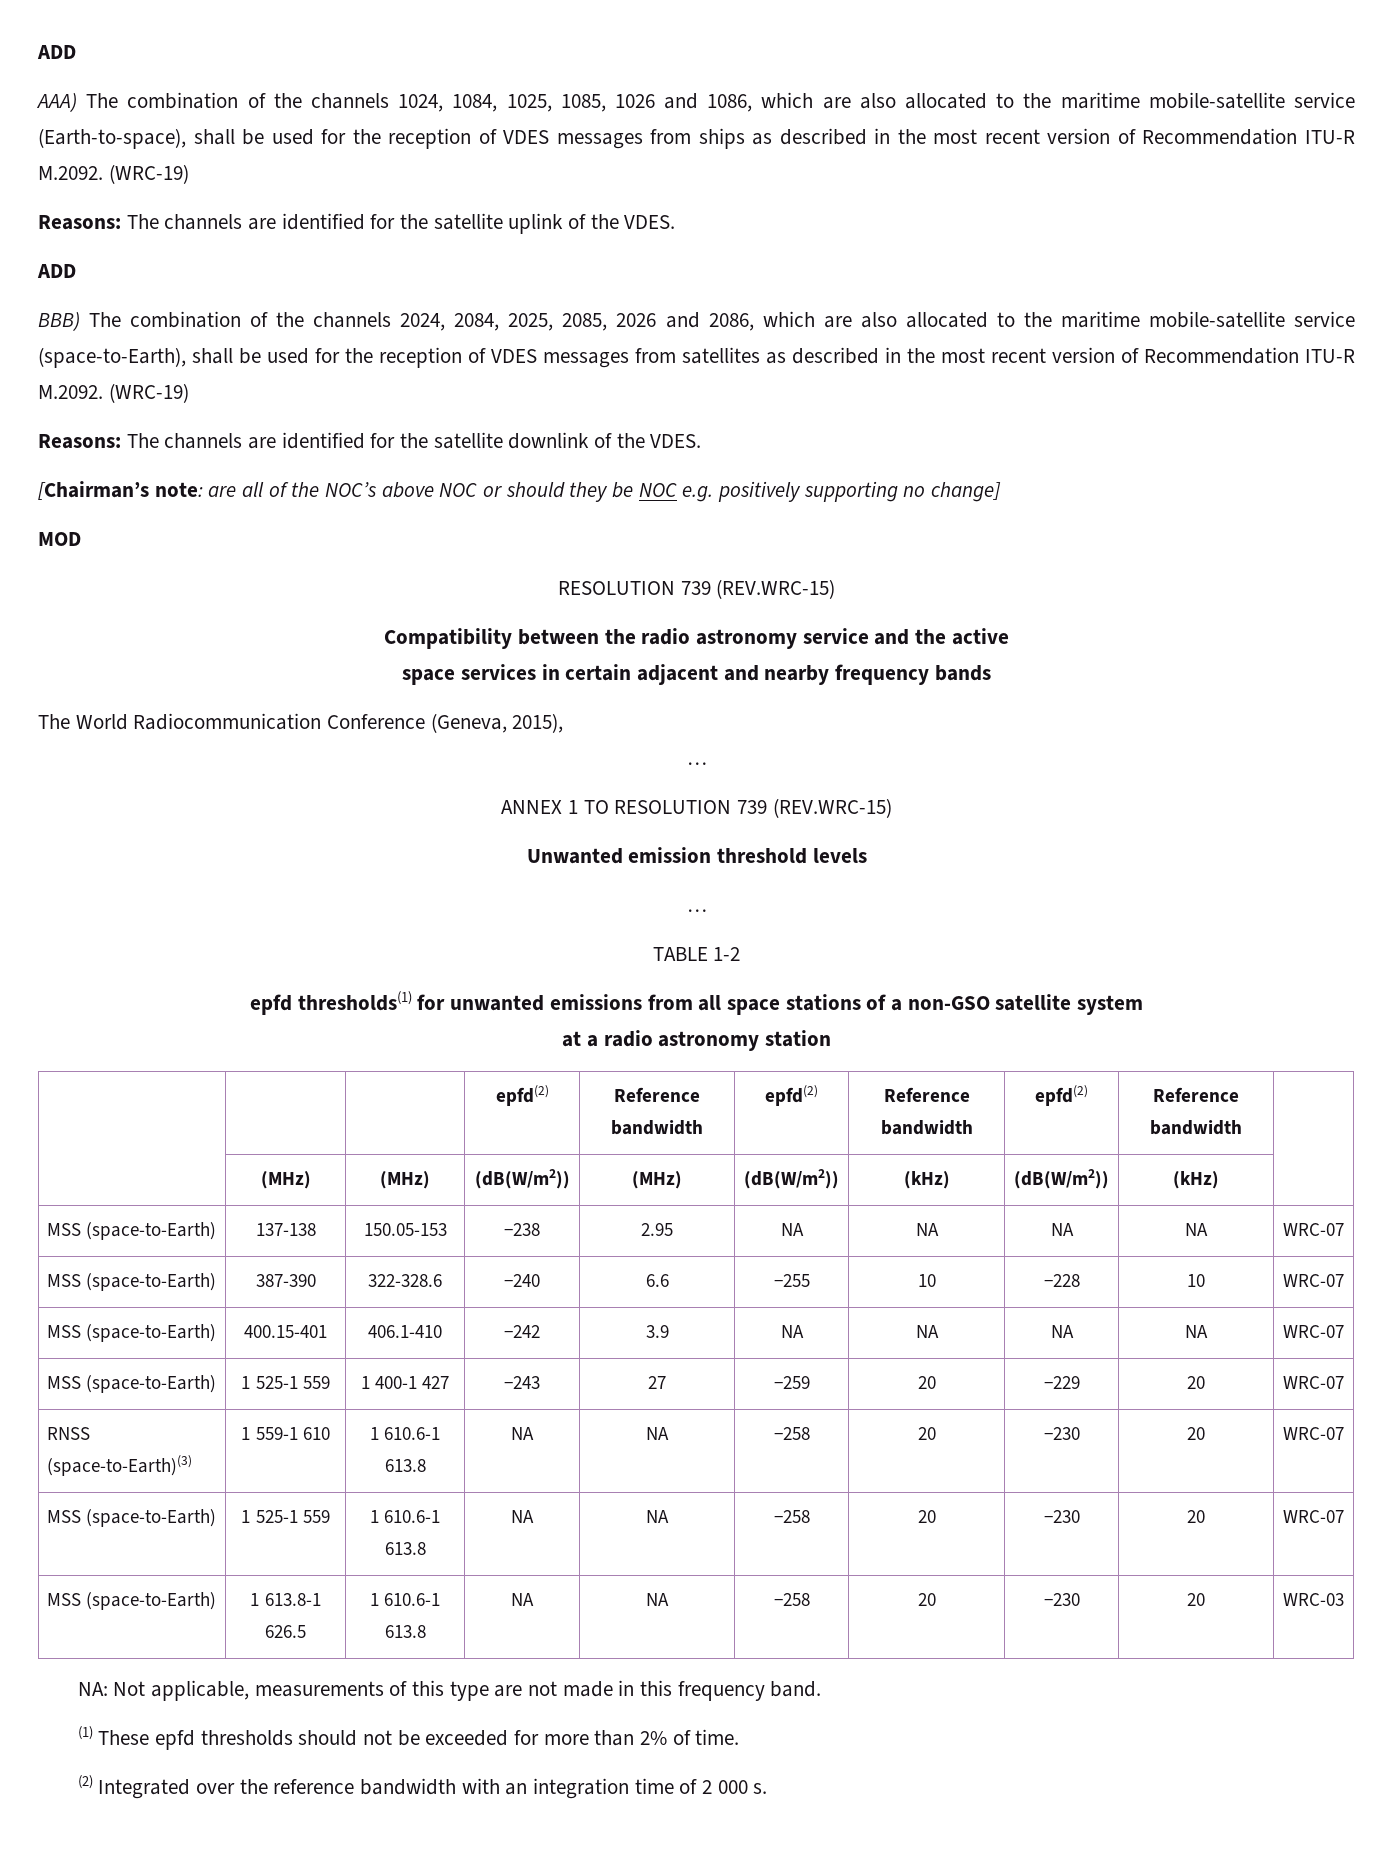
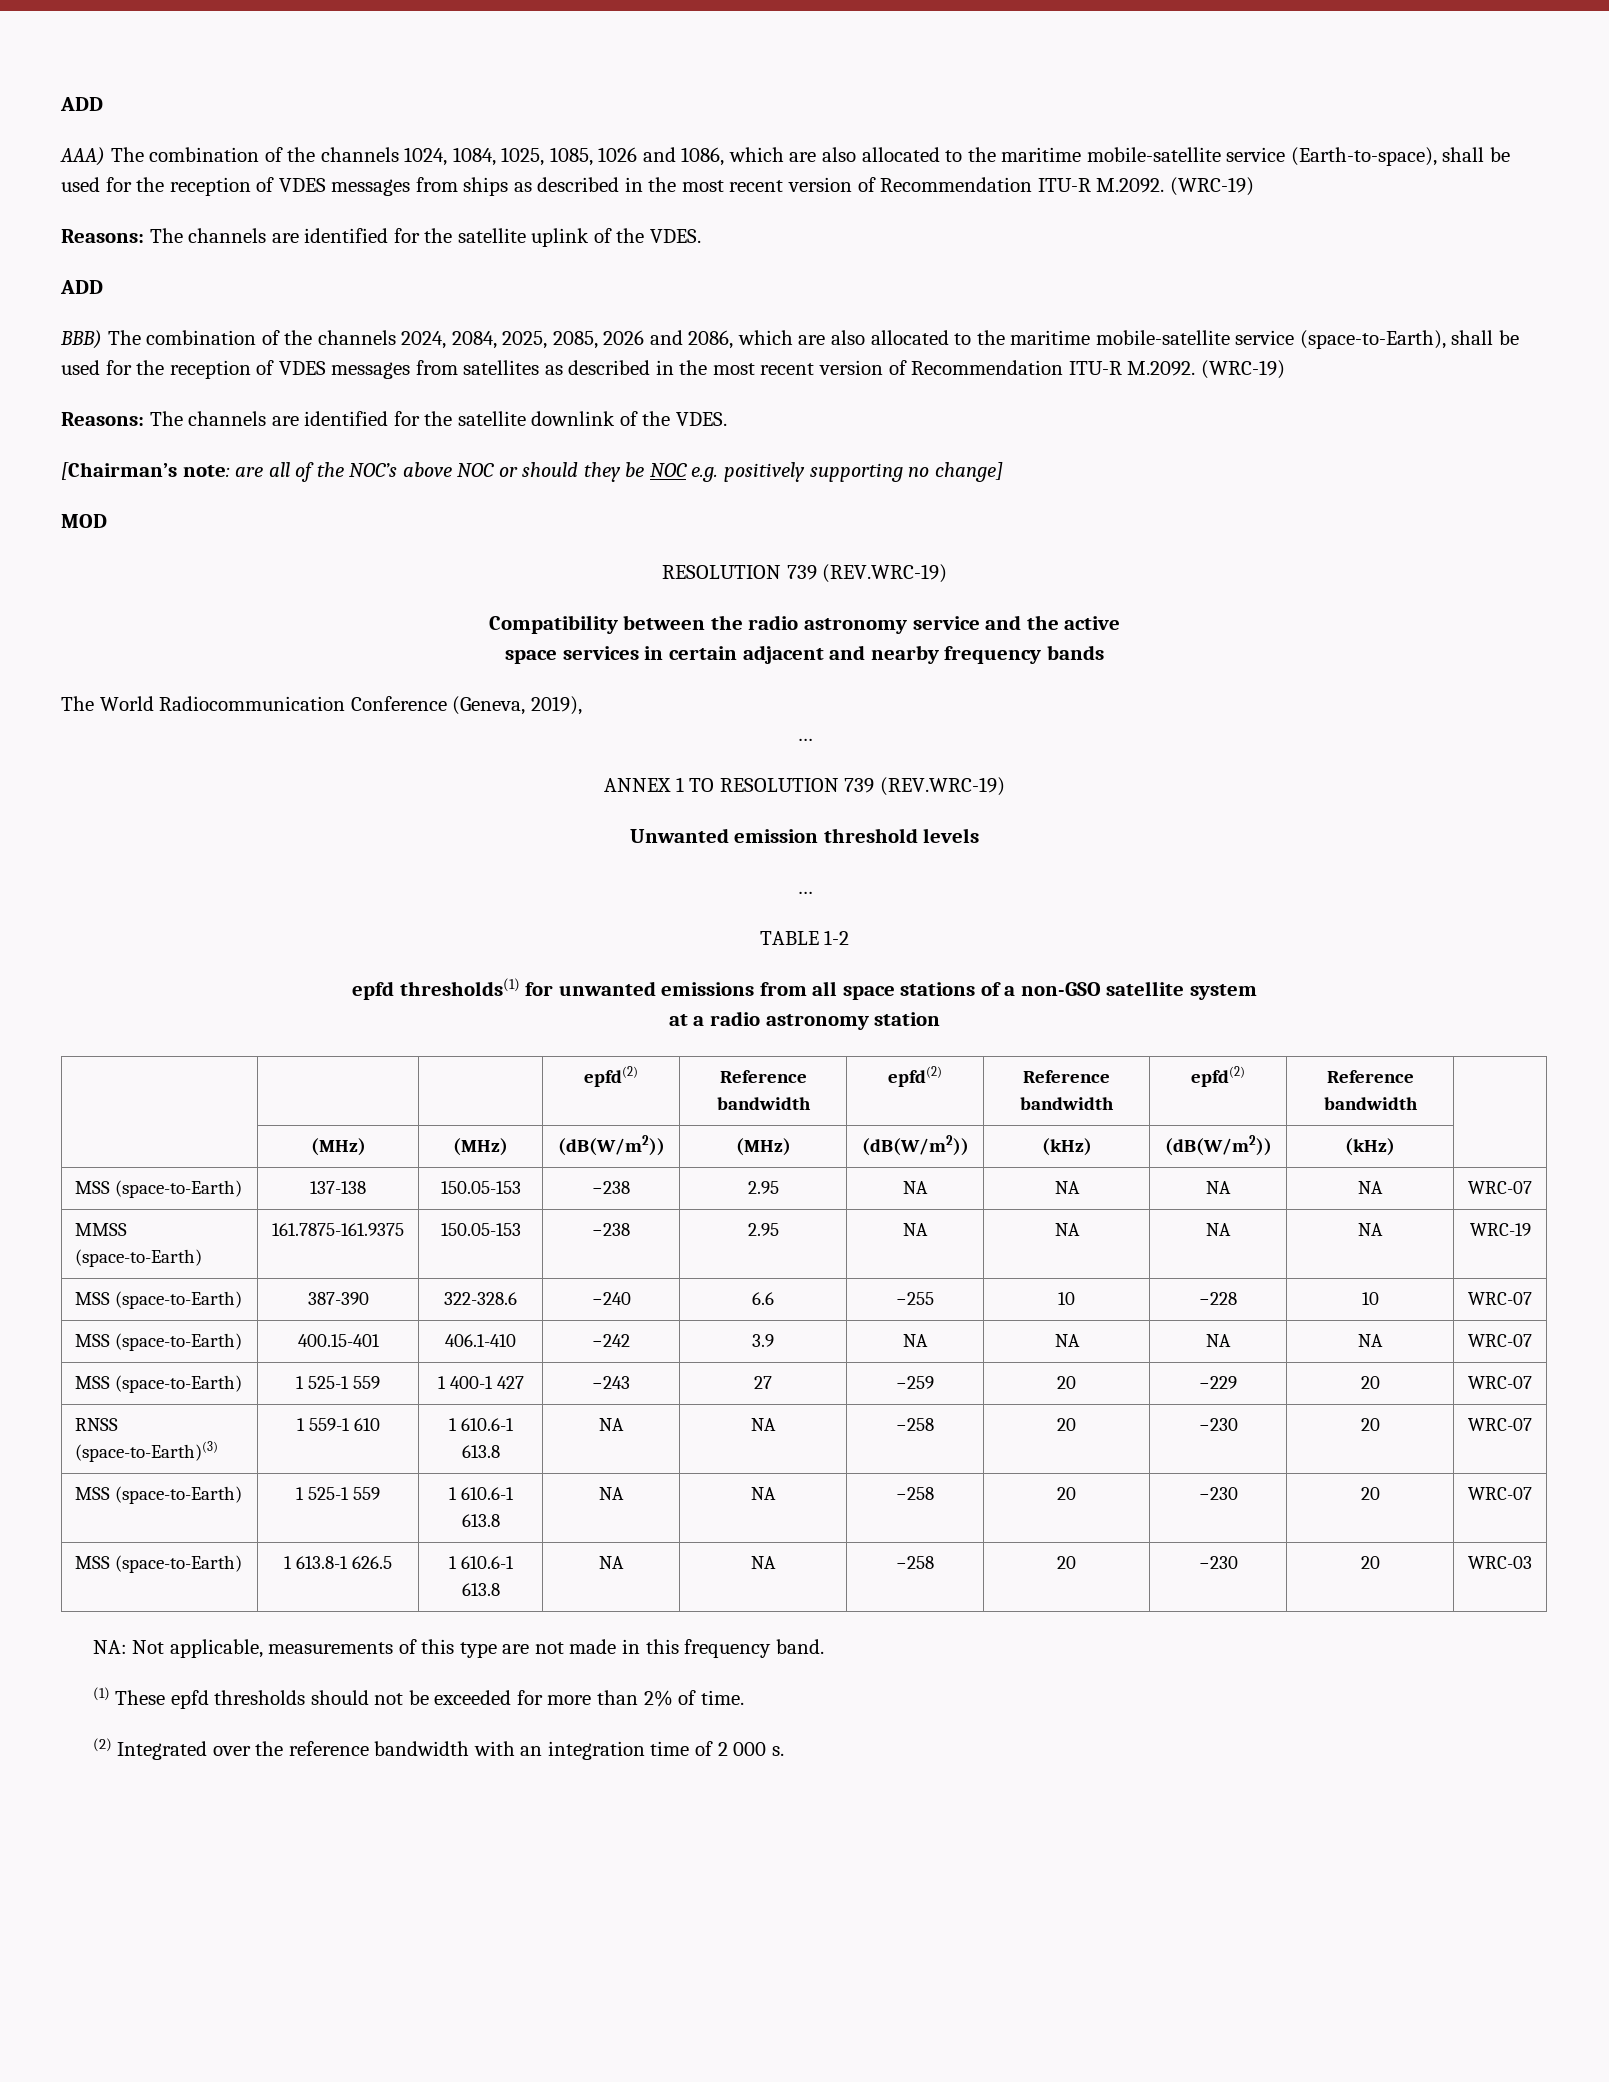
[716,579,836,599] (REV.WRC-15) -> [822,564,948,583] (REV.WRC-19)
[512,713,564,733] 2015), -> [530,696,582,715] 2019),
[772,798,892,818] (REV.WRC-15) -> [879,777,1005,796] (REV.WRC-19)
(1344, 1229) none -> [75,1223,128,1236] [75,1249,203,1267] [272,1223,404,1236] [440,1223,521,1236] [592,1223,630,1236] [747,1223,779,1236] [903,1223,928,1236] [1054,1223,1080,1236] [1206,1223,1231,1236] [1358,1223,1383,1236] [1469,1223,1531,1236] // MMSS (space-to-Earth) | 161.7875-161.9375 | 150.05-153 | −238 | 2.95 | NA | NA | NA | NA | WRC-19

